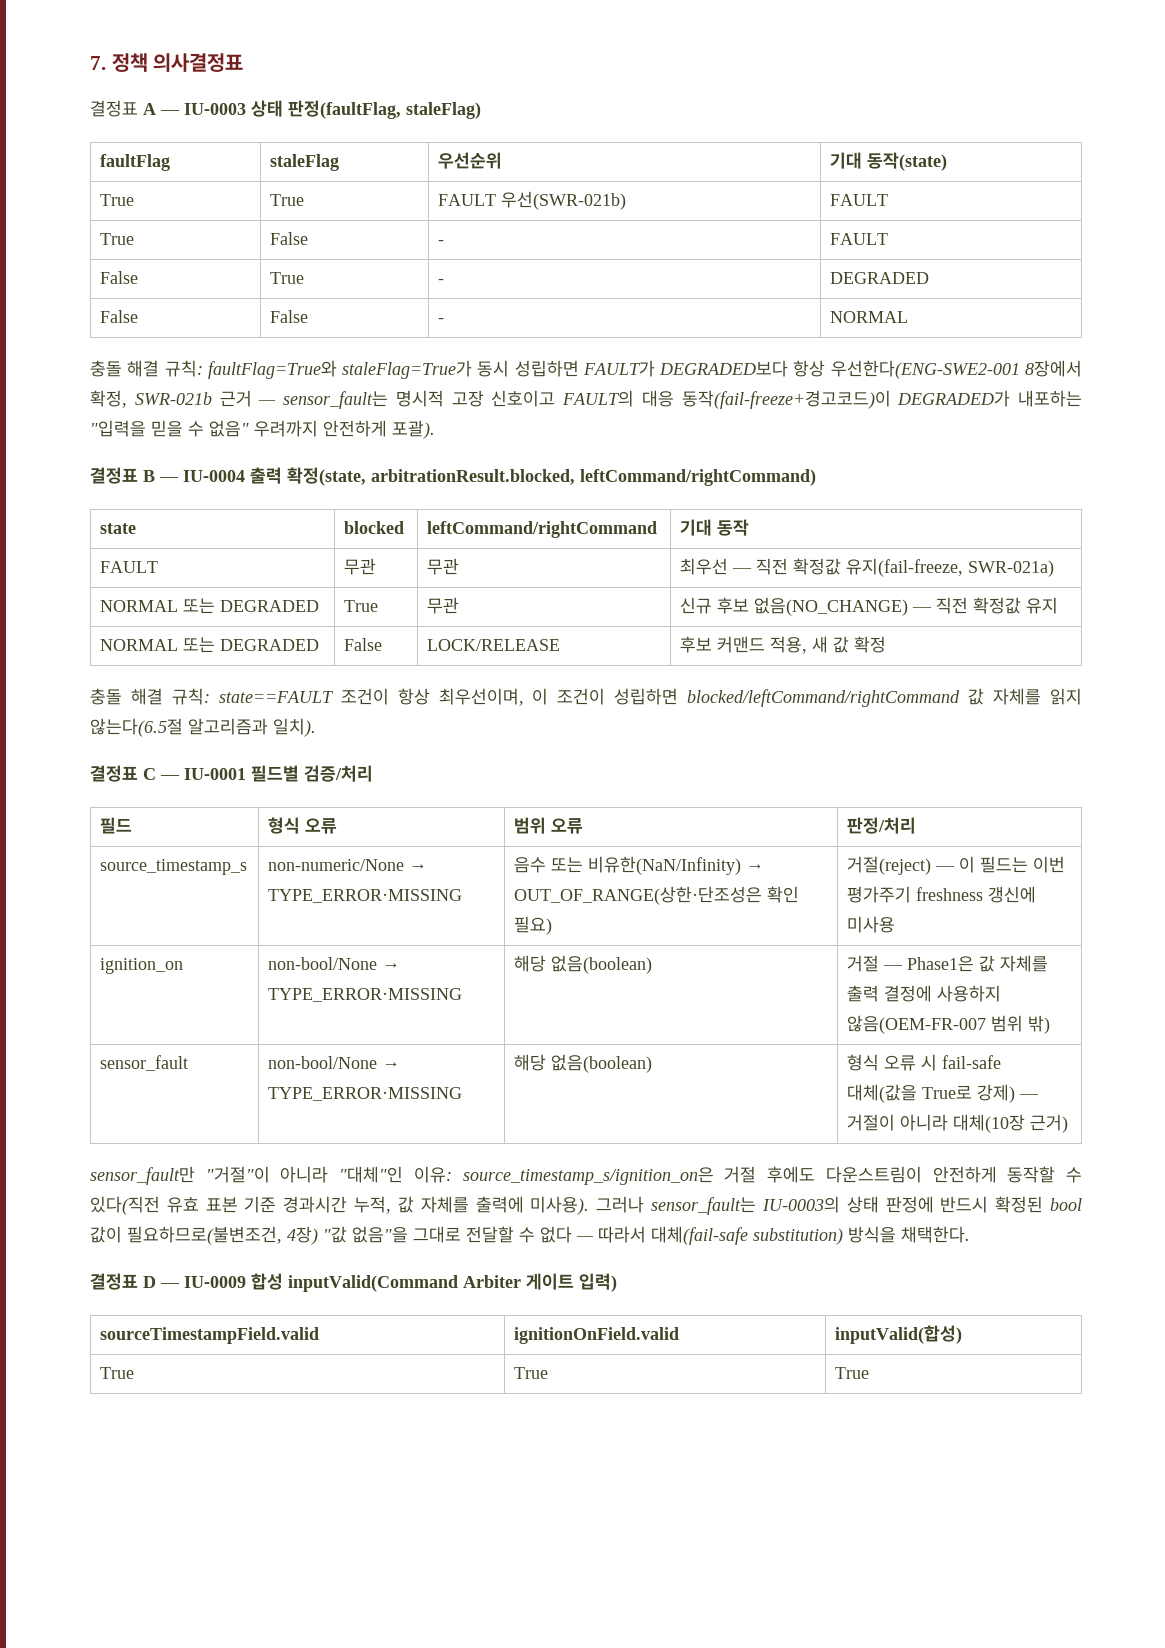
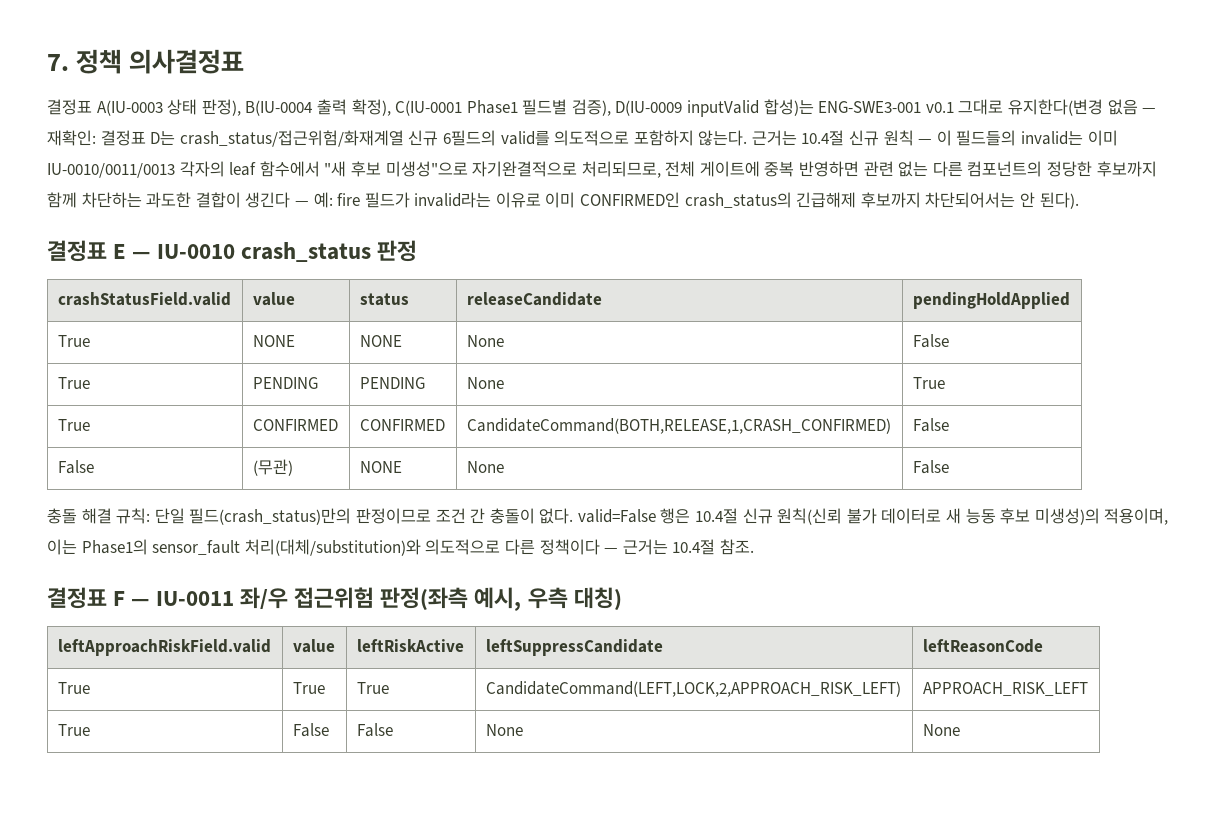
[143,100,481,119] [100,154,171,171] [270,154,340,171] [438,152,503,169] [830,152,948,171] [100,194,135,206] [270,194,305,206] [438,191,627,210] [830,194,889,206] [100,233,135,245] [270,232,309,245] [438,240,445,245] [830,233,889,245] [100,271,139,284] [270,272,305,284] [438,279,445,284] [830,272,930,284] [100,310,139,323] [270,310,309,323] [438,318,445,323] [830,311,909,323] [90,360,1082,379] [90,390,1082,409] [90,420,435,439] [90,467,816,486] [100,523,137,534] [344,521,405,534] [427,521,658,538] [680,519,750,536] [100,561,159,573] [344,558,377,575] [427,558,460,575] [680,558,1055,577] [100,598,320,614] [344,600,379,612] [427,597,460,614] [680,597,1059,616] [100,637,320,653] [344,638,383,651] [427,639,561,651] [680,636,887,654] [90,688,1082,707] [90,718,316,737] [90,765,373,782] [100,817,133,834] [268,817,338,834] [514,817,584,834] [847,817,917,834] [100,859,248,875] [268,859,428,871] [268,889,463,903] [514,856,765,875] [514,886,800,905] [514,916,553,935] [847,856,1066,875] [847,886,1037,903] [847,916,896,933] [100,958,184,974] [268,957,401,970] [268,988,463,1002] [514,955,653,974] [847,955,1049,972] [847,985,1002,1002] [847,1015,1051,1034] [100,1055,189,1071] [268,1056,401,1069] [268,1087,463,1101] [514,1054,653,1073] [847,1054,1002,1071] [847,1084,1040,1103] [847,1114,1069,1133] [90,1166,1082,1185] [90,1196,1083,1215] [90,1226,970,1245] [90,1273,617,1292] [100,1327,320,1344] [514,1327,680,1344] [835,1325,963,1344] [100,1367,135,1379] [514,1367,549,1379] [835,1367,870,1379] A — IU-0003 상태 판정(faultFlag, staleFlag) // faultFlag | staleFlag | 우선순위 | 기대 동작(state) // True | True | FAULT 우선(SWR-021b) | FAULT // True | False | - | FAULT // False | True | - | DEGRADED // False | False | - | NORMAL // 충돌 해결 규칙: faultFlag=True와 staleFlag=True가 동시 성립하면 FAULT가 DEGRADED보다 항상 우선한다(ENG-SWE2-001 8장에서 확정, SWR-021b 근거 — sensor_fault는 명시적 고장 신호이고 FAULT의 대응 동작(fail-freeze+경고코드)이 DEGRADED가 내포하는 "입력을 믿을 수 없음" 우려까지 안전하게 포괄). // 결정표 B — IU-0004 출력 확정(state, arbitrationResult.blocked, leftCommand/rightCommand) // state | blocked | leftCommand/rightCommand | 기대 동작 // FAULT | 무관 | 무관 | 최우선 — 직전 확정값 유지(fail-freeze, SWR-021a) // NORMAL 또는 DEGRADED | True | 무관 | 신규 후보 없음(NO_CHANGE) — 직전 확정값 유지 // NORMAL 또는 DEGRADED | False | LOCK/RELEASE | 후보 커맨드 적용, 새 값 확정 // 충돌 해결 규칙: state==FAULT 조건이 항상 최우선이며, 이 조건이 성립하면 blocked/leftCommand/rightCommand 값 자체를 읽지 않는다(6.5절 알고리즘과 일치). // 결정표 C — IU-0001 필드별 검증/처리 // 필드 | 형식 오류 | 범위 오류 | 판정/처리 // source_timestamp_s | non-numeric/None → TYPE_ERROR·MISSING | 음수 또는 비유한(NaN/Infinity) → OUT_OF_RANGE(상한·단조성은 확인 필요) | 거절(reject) — 이 필드는 이번 평가주기 freshness 갱신에 미사용 // ignition_on | non-bool/None → TYPE_ERROR·MISSING | 해당 없음(boolean) | 거절 — Phase1은 값 자체를 출력 결정에 사용하지 않음(OEM-FR-007 범위 밖) // sensor_fault | non-bool/None → TYPE_ERROR·MISSING | 해당 없음(boolean) | 형식 오류 시 fail-safe 대체(값을 True로 강제) — 거절이 아니라 대체(10장 근거) // sensor_fault만 "거절"이 아니라 "대체"인 이유: source_timestamp_s/ignition_on은 거절 후에도 다운스트림이 안전하게 동작할 수 있다(직전 유효 표본 기준 경과시간 누적, 값 자체를 출력에 미사용). 그러나 sensor_fault는 IU-0003의 상태 판정에 반드시 확정된 bool 값이 필요하므로(불변조건, 4장) "값 없음"을 그대로 전달할 수 없다 — 따라서 대체(fail-safe substitution) 방식을 채택한다. // 결정표 D — IU-0009 합성 inputValid(Command Arbiter 게이트 입력) // sourceTimestampField.valid | ignitionOnField.valid | inputValid(합성) // True | True | True -> [96,99,1157,117] [47,130,1118,147] [47,161,1157,178] [47,192,1079,209] [47,240,418,262] [57,292,231,306] [252,292,295,306] [359,293,409,306] [466,292,602,306] [912,292,1070,309] [57,335,90,347] [252,335,295,347] [359,335,402,347] [466,335,504,347] [912,334,949,348] [57,377,90,389] [252,377,318,389] [359,377,425,389] [466,377,504,389] [912,377,945,389] [57,419,90,431] [252,419,338,431] [359,419,445,431] [466,418,891,434] [912,418,949,432] [57,460,94,474] [252,459,293,476] [359,461,402,473] [466,461,504,473] [912,460,949,474] [47,508,1169,525] [47,539,754,556] [47,587,622,611] [57,639,271,656] [292,639,335,653] [356,639,464,652] [485,639,663,656] [922,639,1043,653] [57,682,90,694] [292,682,325,694] [356,682,389,694] [485,681,901,697] [922,682,1088,696] [57,724,90,736] [292,723,329,737] [356,723,393,737] [485,724,523,736] [922,724,960,736] A(IU-0003 상태 판정), B(IU-0004 출력 확정), C(IU-0001 Phase1 필드별 검증), D(IU-0009 inputValid 합성)는 ENG-SWE3-001 v0.1 그대로 유지한다(변경 없음 — 재확인: 결정표 D는 crash_status/접근위험/화재계열 신규 6필드의 valid를 의도적으로 포함하지 않는다. 근거는 10.4절 신규 원칙 — 이 필드들의 invalid는 이미 IU-0010/0011/0013 각자의 leaf 함수에서 "새 후보 미생성"으로 자기완결적으로 처리되므로, 전체 게이트에 중복 반영하면 관련 없는 다른 컴포넌트의 정당한 후보까지 함께 차단하는 과도한 결합이 생긴다 — 예: fire 필드가 invalid라는 이유로 이미 CONFIRMED인 crash_status의 긴급해제 후보까지 차단되어서는 안 된다). // 결정표 E — IU-0010 crash_status 판정 // crashStatusField.valid | value | status | releaseCandidate | pendingHoldApplied // True | NONE | NONE | None | False // True | PENDING | PENDING | None | True // True | CONFIRMED | CONFIRMED | CandidateCommand(BOTH,RELEASE,1,CRASH_CONFIRMED) | False // False | (무관) | NONE | None | False // 충돌 해결 규칙: 단일 필드(crash_status)만의 판정이므로 조건 간 충돌이 없다. valid=False 행은 10.4절 신규 원칙(신뢰 불가 데이터로 새 능동 후보 미생성)의 적용이며, 이는 Phase1의 sensor_fault 처리(대체/substitution)와 의도적으로 다른 정책이다 — 근거는 10.4절 참조. // 결정표 F — IU-0011 좌/우 접근위험 판정(좌측 예시, 우측 대칭) // leftApproachRiskField.valid | value | leftRiskActive | leftSuppressCandidate | leftReasonCode // True | True | True | CandidateCommand(LEFT,LOCK,2,APPROACH_RISK_LEFT) | APPROACH_RISK_LEFT // True | False | False | None | None

